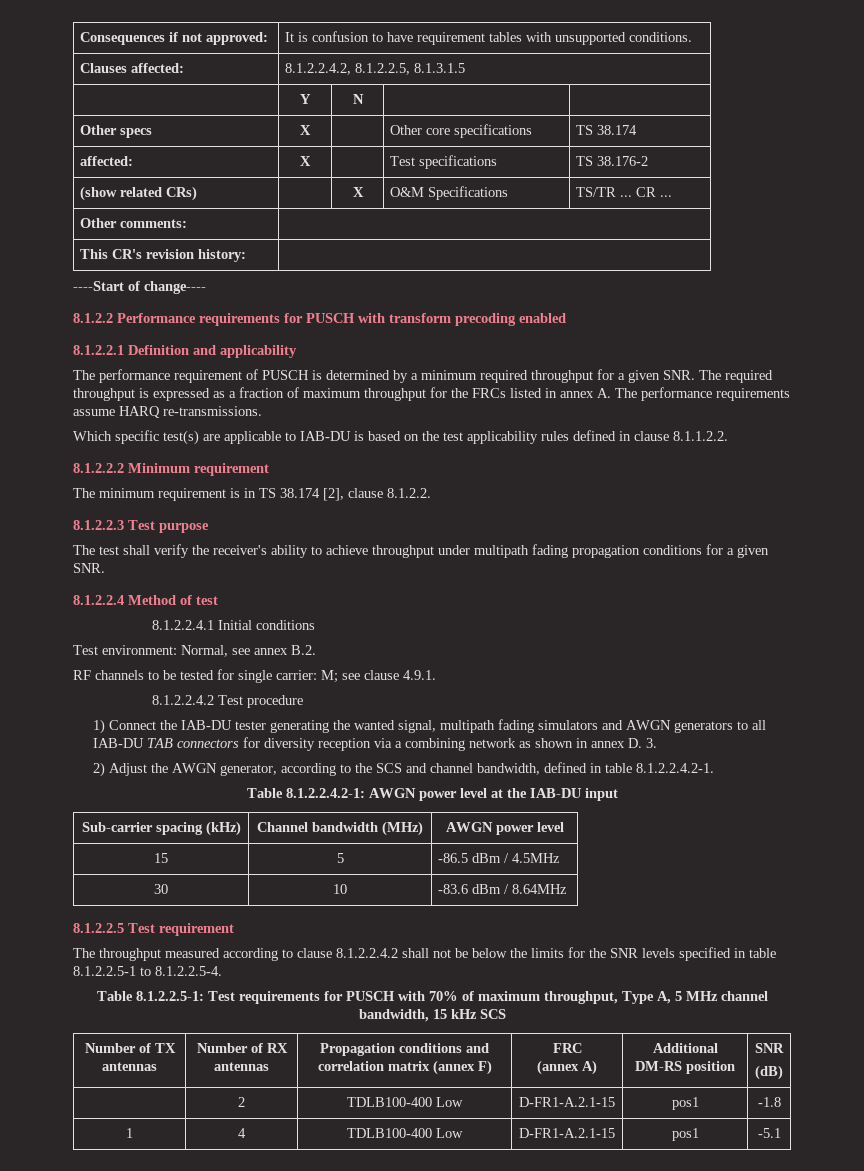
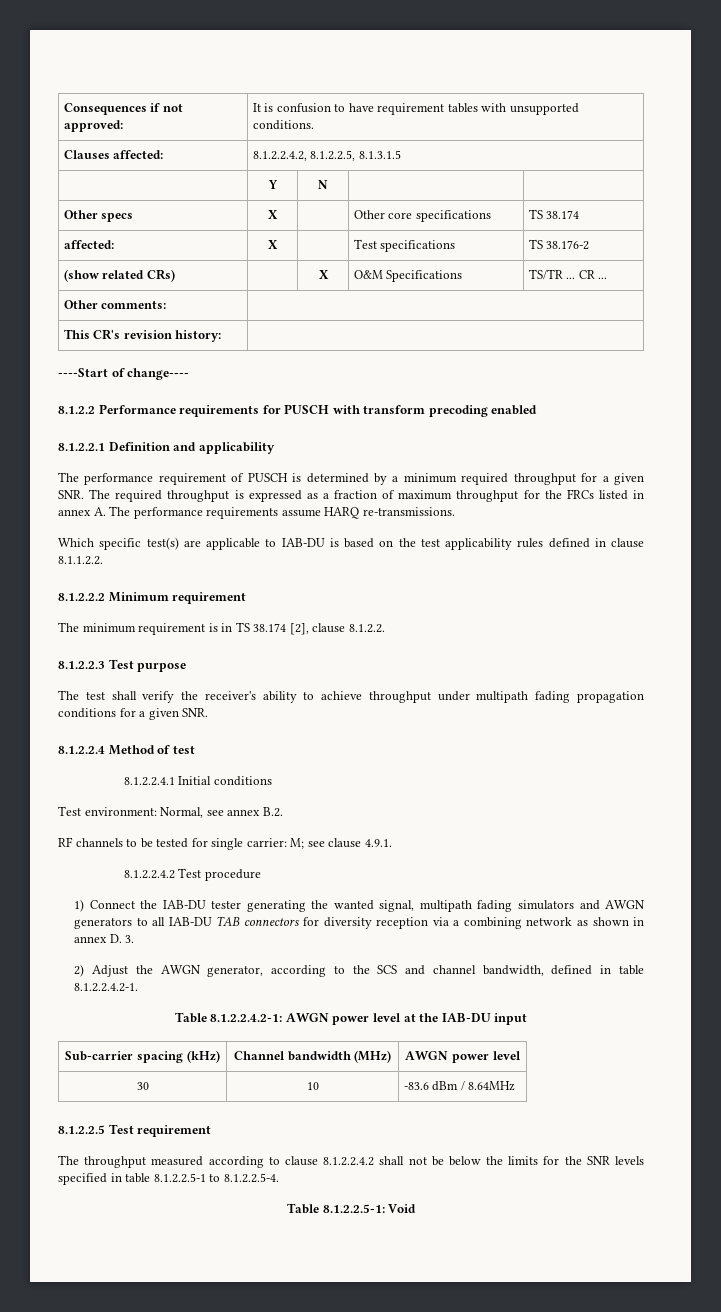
[154,853,168,863] [336,853,344,863] [437,853,560,863] // 15 | 5 | -86.5 dBm / 4.5MHz -> (521, 1055) none
[207,991,768,1004] [358,1009,506,1022] [84,1043,176,1053] [102,1062,157,1071] [196,1043,288,1053] [214,1062,269,1071] [320,1043,489,1056] [317,1060,492,1075] [552,1043,582,1053] [537,1060,597,1075] [652,1043,718,1053] [635,1061,735,1074] [755,1043,784,1053] [755,1065,783,1080] [238,1097,245,1107] [347,1097,463,1107] [519,1097,615,1107] [671,1097,699,1110] [757,1097,781,1107] [126,1128,133,1138] [238,1128,246,1138] [347,1128,463,1138] [519,1128,615,1138] [671,1128,699,1141] [757,1128,781,1138] Test requirements for PUSCH with 70% of maximum throughput, Type A, 5 MHz channel bandwidth, 15 kHz SCS // Number of TX antennas | Number of RX antennas | Propagation conditions and correlation matrix (annex F) | FRC // (annex A) | Additional DM-RS position | SNR // (dB) // | 2 | TDLB100-400 Low | D-FR1-A.2.1-15 | pos1 | -1.8 // 1 | 4 | TDLB100-400 Low | D-FR1-A.2.1-15 | pos1 | -5.1 -> [388,1204,417,1213] Void

